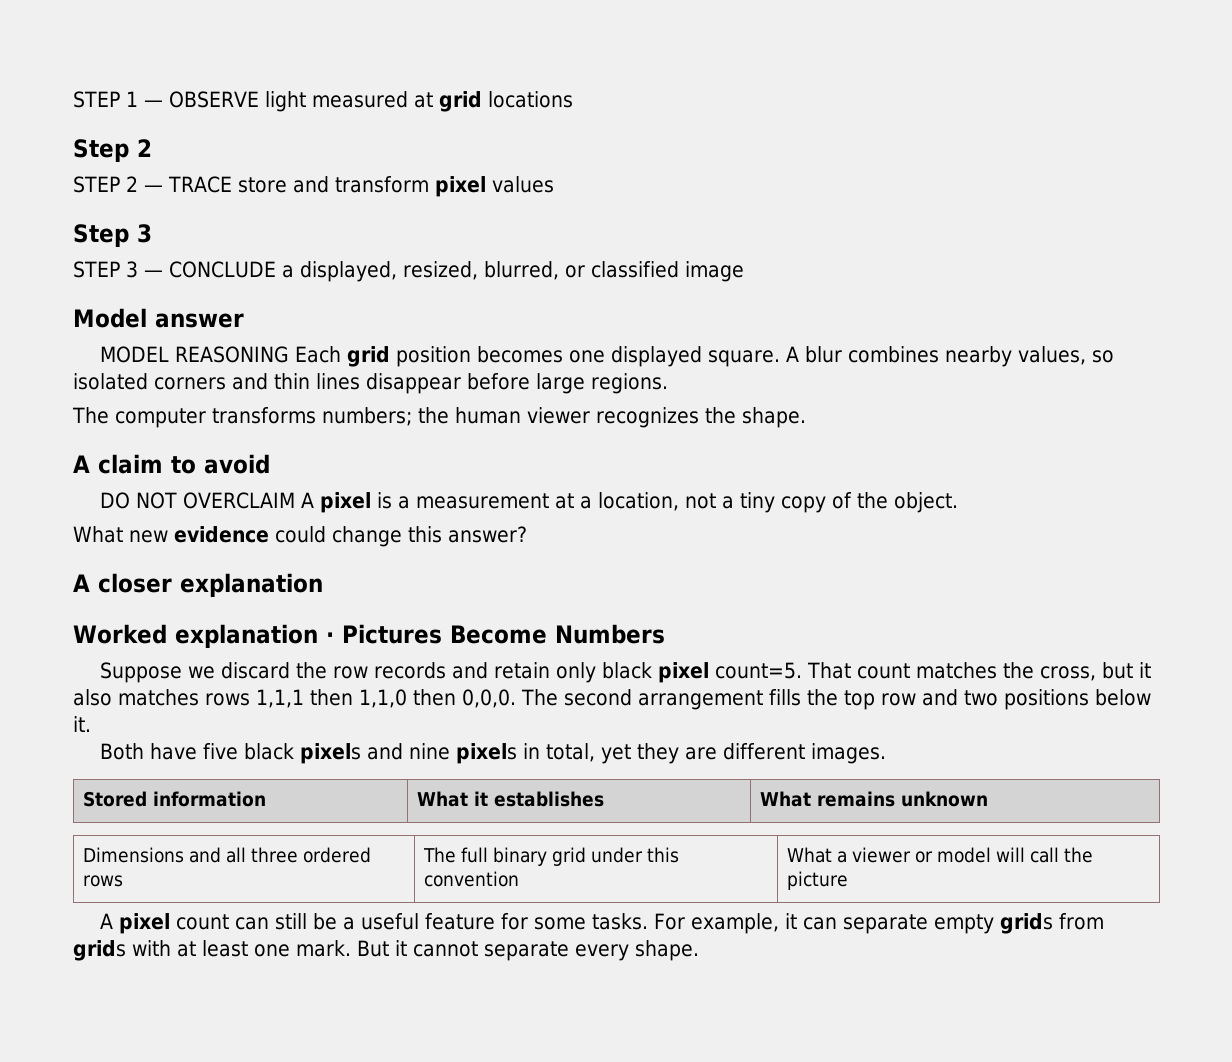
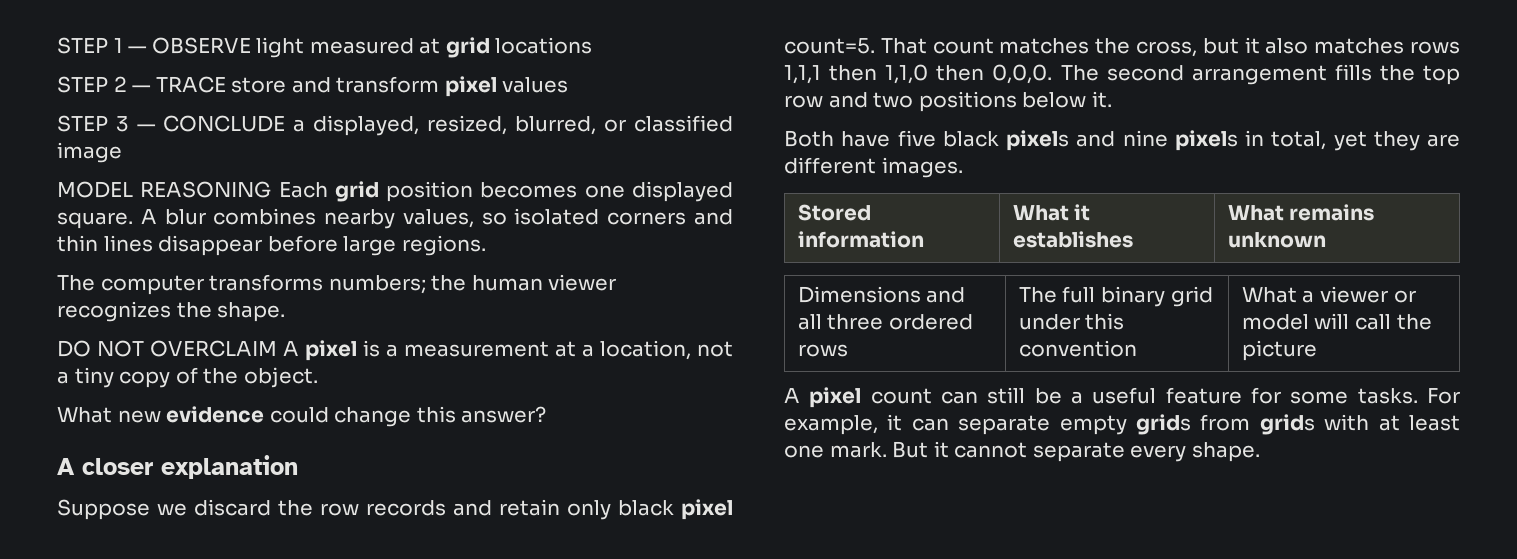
[73,139,152,162] // Step 2 -> (593, 45) none
[73,224,152,247] // Step 3 -> (569, 85) none
[73,308,244,328] // Model answer -> (122, 152) none
[73,454,270,474] // A claim to avoid -> (286, 312) none
[73,624,665,648] // Worked explanation · Pictures Become Numbers -> (298, 467) none

